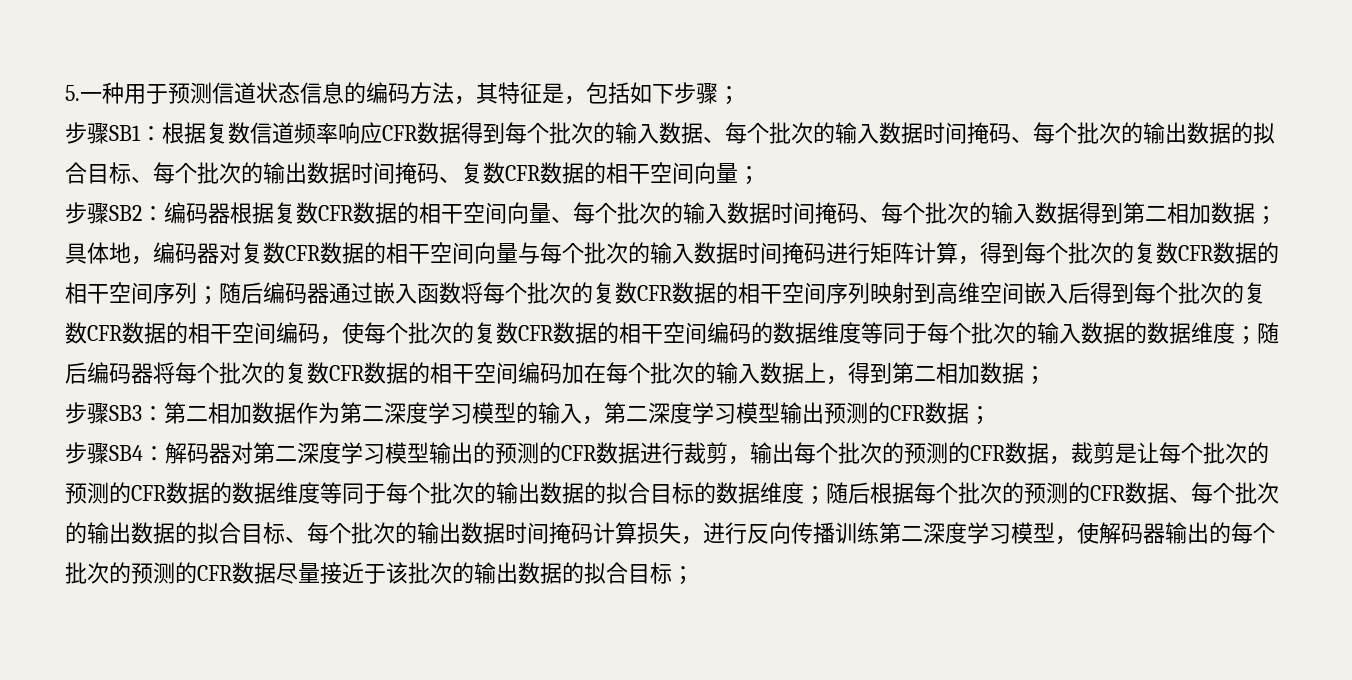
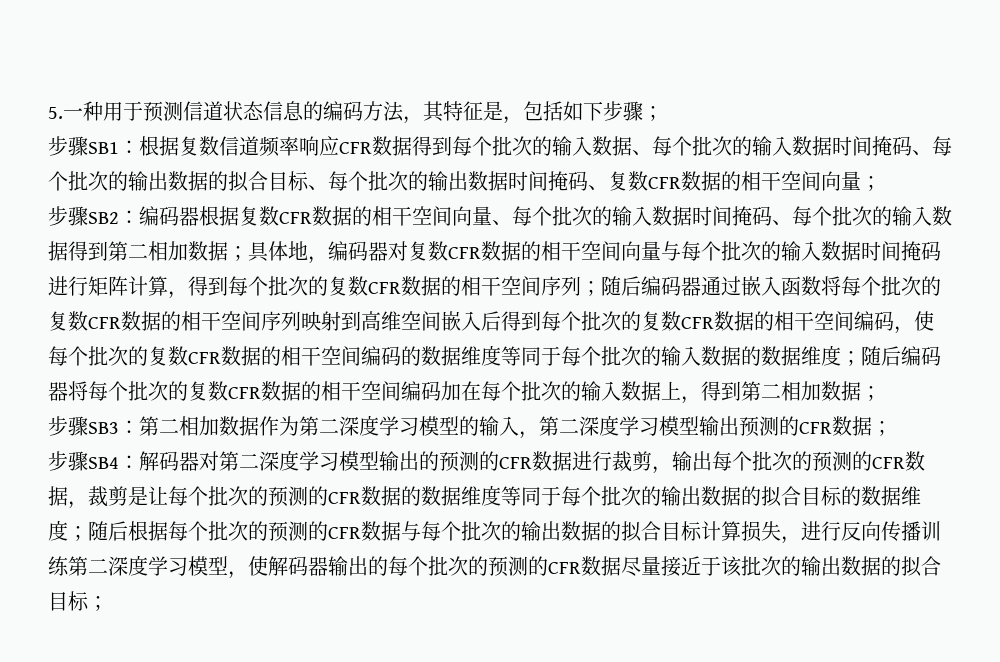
[1169,482,1279,504] [65,522,593,544] 、每个批次的输出数据的拟合目标、每个批次的输出数据时间掩码 -> [401,521,702,542] 与每个批次的输出数据的拟合目标

